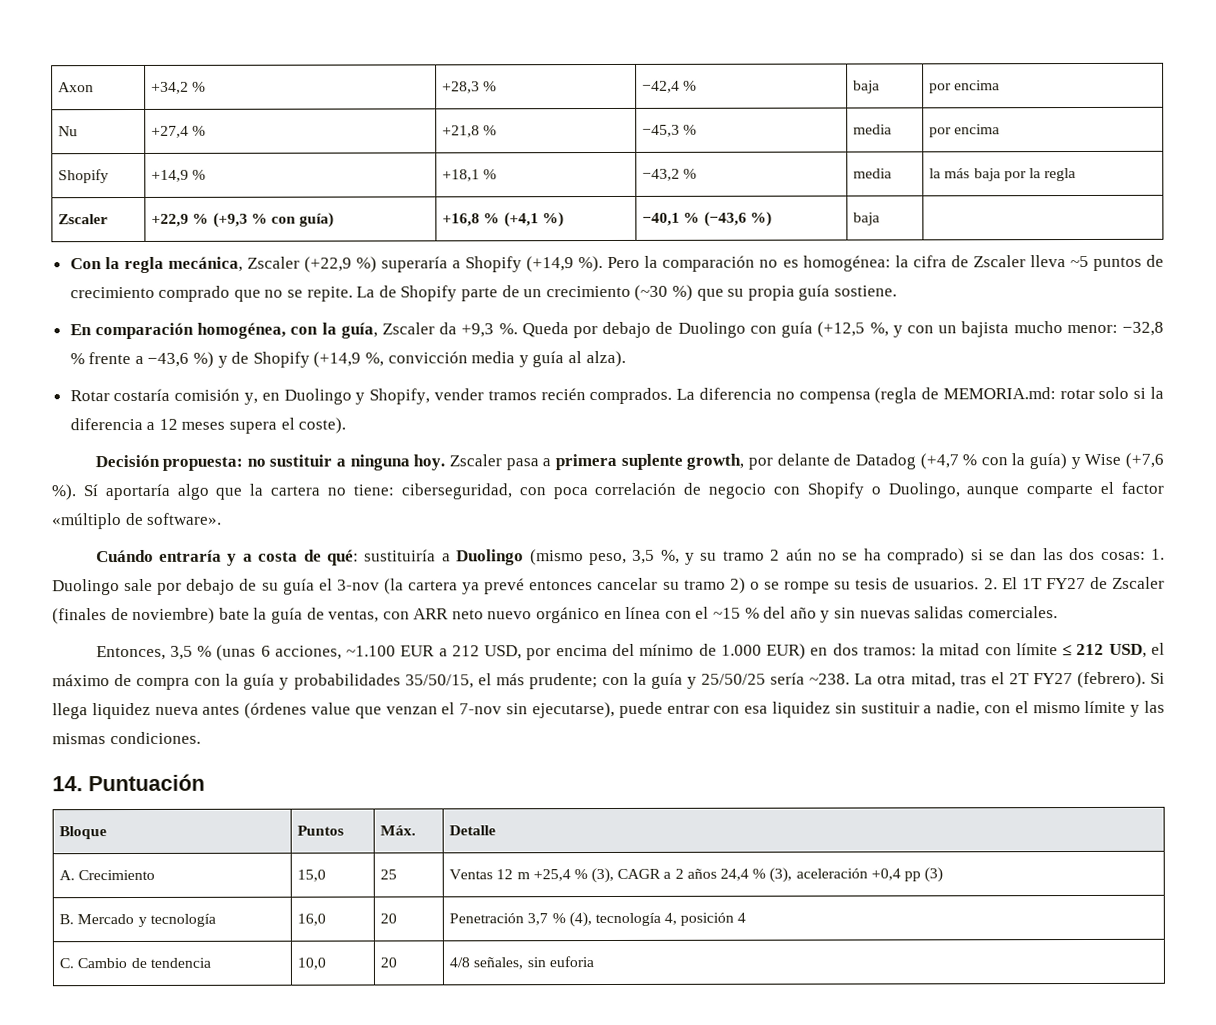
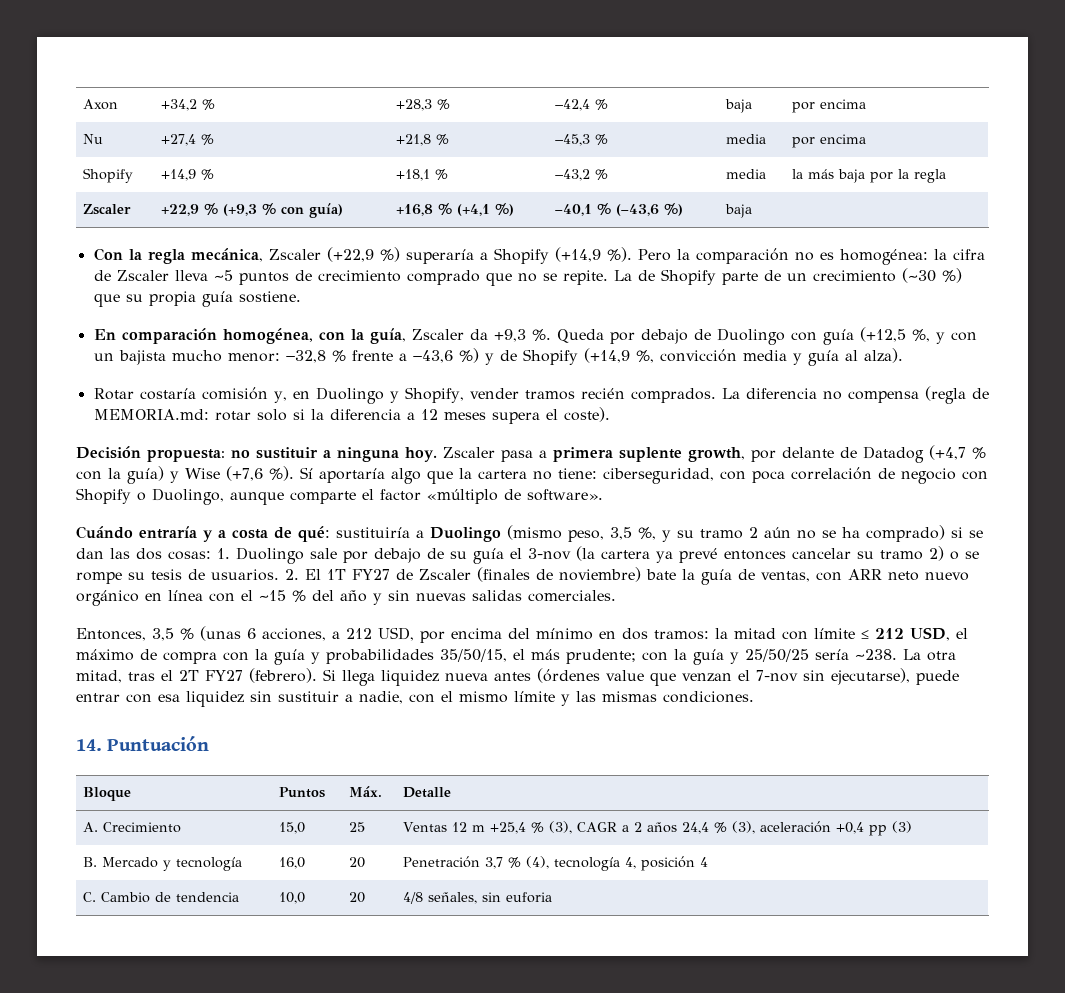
[346,645,436,657] ~1.100 EUR -> (326, 634) none
[698,643,807,660] de 1.000 EUR) -> (593, 634) none

